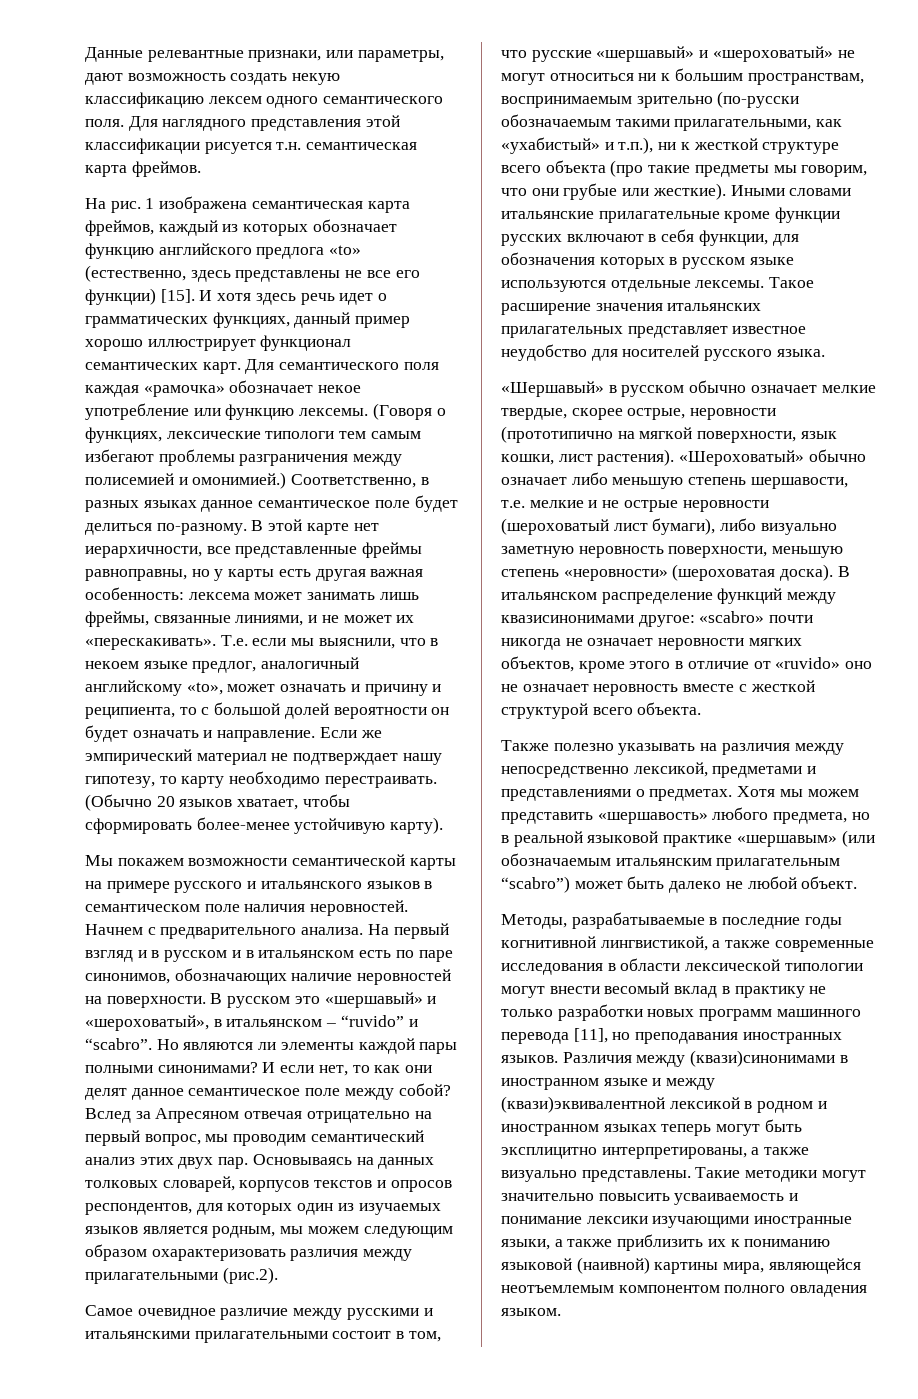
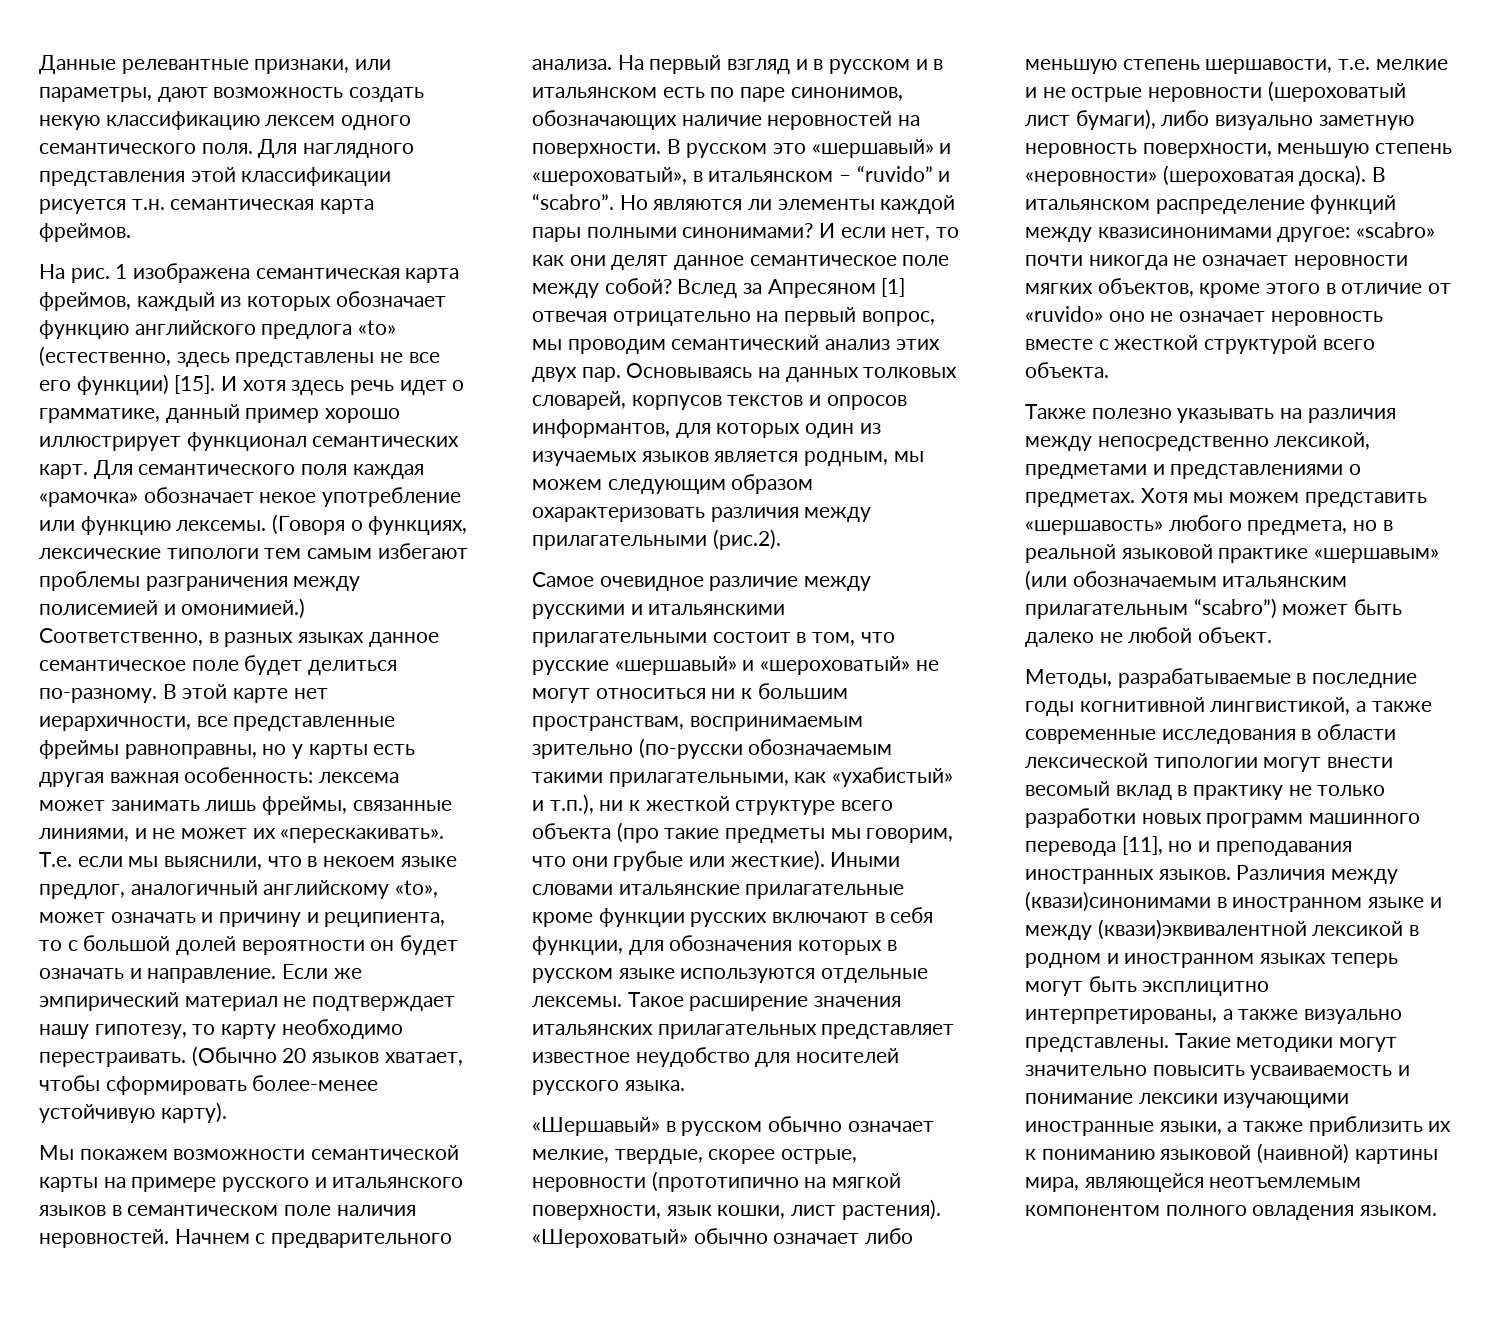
[85,312,290,328] грамматических функциях, -> [39,408,160,423] грамматике,
(240, 1115) none -> [881,278,906,297] [1]
[85,1203,192,1215] респондентов, -> [532,419,670,438] информантов,
[821,385,876,393] мелкие -> [532,1149,609,1163] мелкие,
(631, 1036) none -> [1198,841,1211,852] и

